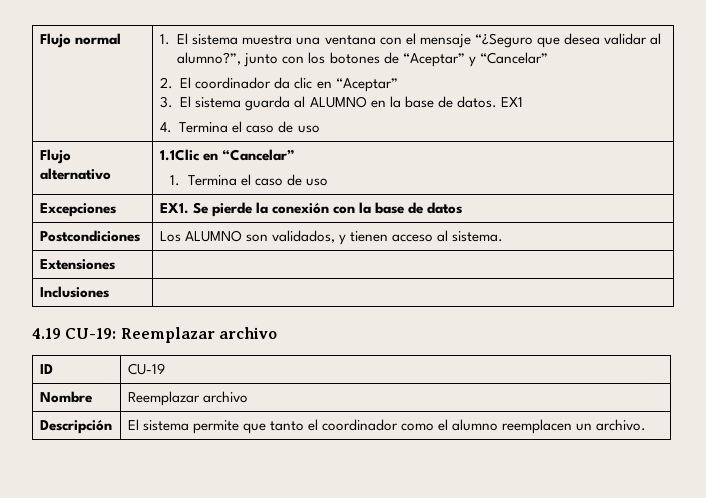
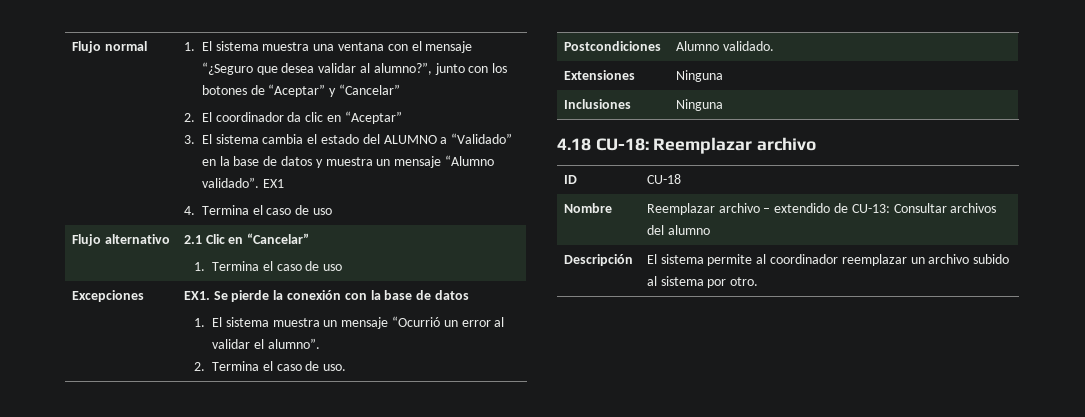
[245,96,497,111] guarda al ALUMNO en la base de datos. -> [262,133,513,144] [201,155,494,168] [201,177,259,188] cambia el estado del ALUMNO a “Validado” en la base de datos y muestra un mensaje “Alumno validado”.
[159,149,200,161] 1.1Clic -> [183,234,225,244] 2.1 Clic
[39,230,140,242] [159,230,504,245] // Postcondiciones | Los ALUMNO son validados, y tienen acceso al sistema. -> [194,316,505,329] [212,338,320,349] [194,361,347,371] [563,41,661,51] [675,41,774,51] // 1. El sistema muestra un mensaje “Ocurrió un error al validar el alumno”. // 2. Termina el caso de uso. // Postcondiciones | Alumno validado.
(115, 264) none -> [675,70,723,82] Ninguna
[32,328,117,339] // 4.19 CU-19: -> [675,99,723,111] [557,138,649,151] Ninguna // 4.18 CU-18:
[127,363,165,375] CU-19 -> [646,174,681,184] CU-18
[39,419,112,434] [127,419,647,434] // Descripción | El sistema permite que tanto el coordinador como el alumno reemplacen un archivo. -> [763,203,997,213] [646,225,710,235] [563,254,633,266] [646,254,1010,266] [646,276,759,288] – extendido de CU-13: Consultar archivos del alumno // Descripción | El sistema permite al coordinador reemplazar un archivo subido al sistema por otro.

